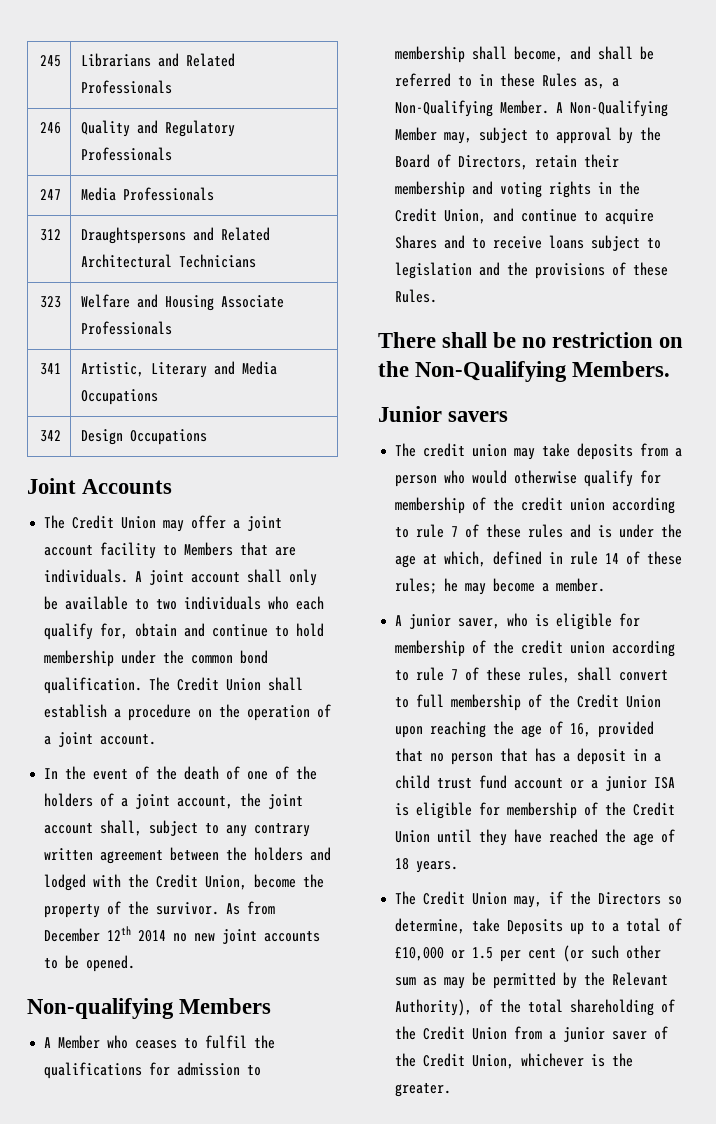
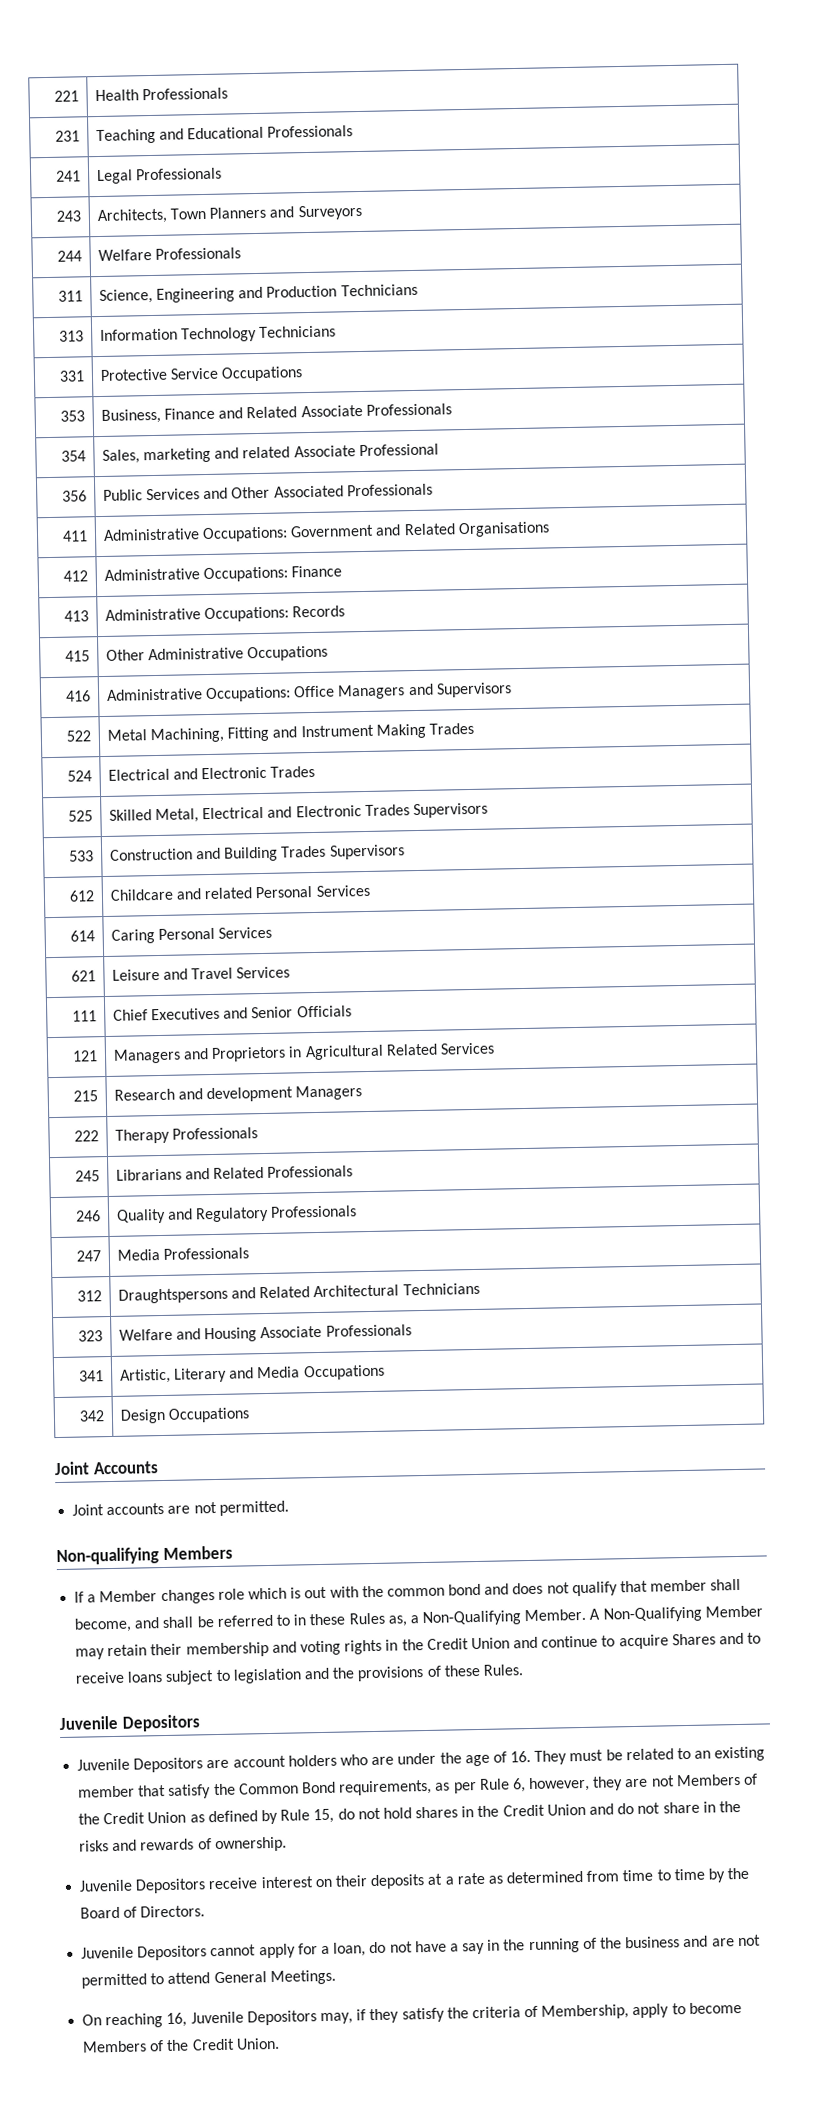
(39, 61) none -> [54,90,80,102] [94,87,228,102] [55,130,81,142] [95,125,354,145] [56,170,82,182] [96,167,222,185] [56,210,82,222] [96,204,362,225] [57,250,83,262] [97,247,241,262] [58,290,84,302] [98,283,418,305] [59,330,85,342] [99,325,337,343] [59,370,86,382] [99,366,304,382] [60,410,86,422] [100,403,452,425] [61,450,87,462] [101,443,439,464] [62,490,88,502] [102,483,433,501] [62,530,89,542] [102,521,550,543] [63,570,89,582] [103,565,343,583] [64,610,90,622] [104,605,346,623] [65,650,91,662] [105,645,329,662] [65,690,92,702] [105,682,512,703] [66,730,92,742] [106,722,474,744] [67,770,93,782] [107,765,316,781] [68,810,94,822] [108,802,488,824] [69,850,95,862] [109,844,405,862] [69,890,96,902] [109,884,370,901] [70,930,96,942] [110,926,273,944] [71,970,97,982] [111,966,291,981] [72,1010,98,1022] [112,1005,352,1021] [72,1050,99,1062] [112,1042,495,1064] [73,1090,99,1102] [113,1085,363,1103] [74,1130,100,1142] [114,1127,258,1144] 221 | Health Professionals // 231 | Teaching and Educational Professionals // 241 | Legal Professionals // 243 | Architects, Town Planners and Surveyors // 244 | Welfare Professionals // 311 | Science, Engineering and Production Technicians // 313 | Information Technology Technicians // 331 | Protective Service Occupations // 353 | Business, Finance and Related Associate Professionals // 354 | Sales, marketing and related Associate Professional // 356 | Public Services and Other Associated Professionals // 411 | Administrative Occupations: Government and Related Organisations // 412 | Administrative Occupations: Finance // 413 | Administrative Occupations: Records // 415 | Other Administrative Occupations // 416 | Administrative Occupations: Office Managers and Supervisors // 522 | Metal Machining, Fitting and Instrument Making Trades // 524 | Electrical and Electronic Trades // 525 | Skilled Metal, Electrical and Electronic Trades Supervisors // 533 | Construction and Building Trades Supervisors // 612 | Childcare and related Personal Services // 614 | Caring Personal Services // 621 | Leisure and Travel Services // 111 | Chief Executives and Senior Officials // 121 | Managers and Proprietors in Agricultural Related Services // 215 | Research and development Managers // 222 | Therapy Professionals //
[44,515,283,532] [44,542,297,559] [44,569,318,586] [44,596,325,610] [44,623,325,640] [44,650,269,667] [44,677,304,694] [44,704,332,721] [44,732,157,747] [44,766,318,780] [44,793,304,809] [44,820,311,837] [44,847,332,864] [44,874,325,891] [44,901,276,918] [44,926,321,944] [44,955,136,972] [27,998,272,1019] [44,1035,276,1049] [44,1062,262,1079] [395,46,466,63] The Credit Union may offer a joint account facility to Members that are individuals. A joint account shall only be available to two individuals who each qualify for, obtain and continue to hold membership under the common bond qualification. The Credit Union shall establish a procedure on the operation of a joint account. // In the event of the death of one of the holders of a joint account, the joint account shall, subject to any contrary written agreement between the holders and lodged with the Credit Union, become the property of the survivor. As from December 12th 2014 no new joint accounts to be opened. // Non-qualifying Members // A Member who ceases to fulfil the qualifications for admission to membership -> [72,1500,289,1516] [56,1545,233,1566] [74,1579,708,1605] Joint accounts are not permitted. // Non-qualifying Members // If a Member changes role which is out with the common bond and does not qualify that member
[444,127,662,144] [395,154,529,170] may, subject to approval by the Board of Directors, -> [75,1648,106,1660] may
[444,209,487,224] Union, -> [470,1637,510,1650] Union
[378,332,684,348] [378,361,671,382] [378,406,509,422] [395,443,683,460] [395,470,662,487] [395,497,676,514] [395,524,683,538] [395,551,683,568] [395,578,606,595] [395,613,641,630] [395,640,676,657] [395,667,669,683] [395,694,662,711] [395,721,655,738] [395,748,662,765] [395,775,676,791] [395,802,676,819] [395,829,676,846] [395,858,459,873] [395,891,683,908] [395,918,683,935] [395,945,662,962] [395,972,669,989] [395,999,676,1016] [395,1026,669,1042] [395,1053,634,1069] [395,1083,452,1097] There shall be no restriction on the Non-Qualifying Members. // Junior savers // The credit union may take deposits from a person who would otherwise qualify for membership of the credit union according to rule 7 of these rules and is under the age at which, defined in rule 14 of these rules; he may become a member. // A junior saver, who is eligible for membership of the credit union according to rule 7 of these rules, shall convert to full membership of the Credit Union upon reaching the age of 16, provided that no person that has a deposit in a child trust fund account or a junior ISA is eligible for membership of the Credit Union until they have reached the age of 18 years. // The Credit Union may, if the Directors so determine, take Deposits up to a total of £10,000 or 1.5 per cent (or such other sum as may be permitted by the Relevant Authority), of the total shareholding of the Credit Union from a junior saver of the Credit Union, whichever is the greater. -> [59,1714,200,1732] [77,1746,766,1773] [78,1773,759,1799] [78,1800,741,1825] [79,1836,287,1853] [79,1867,750,1894] [80,1905,206,1919] [81,1934,761,1961] [81,1969,336,1989] [82,2001,742,2029] [82,2037,280,2053] Juvenile Depositors // Juvenile Depositors are account holders who are under the age of 16. They must be related to an existing member that satisfy the Common Bond requirements, as per Rule 6, however, they are not Members of the Credit Union as defined by Rule 15, do not hold shares in the Credit Union and do not share in the risks and rewards of ownership. // Juvenile Depositors receive interest on their deposits at a rate as determined from time to time by the Board of Directors. // Juvenile Depositors cannot apply for a loan, do not have a say in the running of the business and are not permitted to attend General Meetings. // On reaching 16, Juvenile Depositors may, if they satisfy the criteria of Membership, apply to become Members of the Credit Union.

